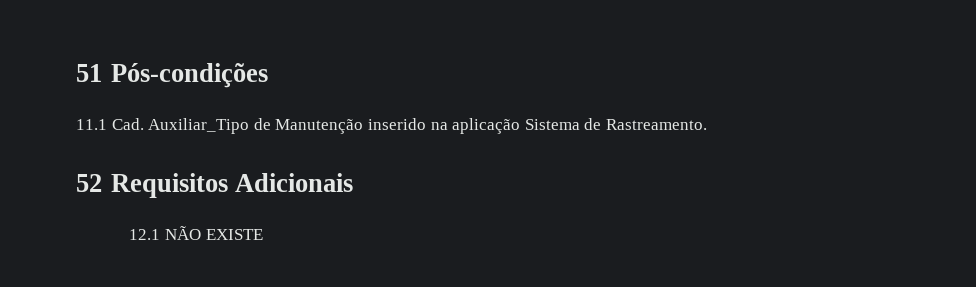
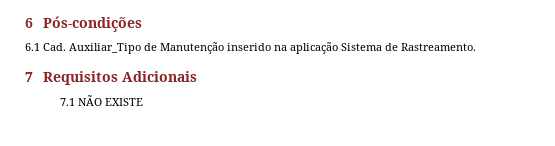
[76,64,102,82] 51 -> [25,18,33,28] 6
[76,119,107,130] 11.1 -> [25,43,40,51] 6.1
[76,174,102,192] 52 -> [25,72,33,82] 7
[129,229,161,240] 12.1 -> [60,98,76,106] 7.1

